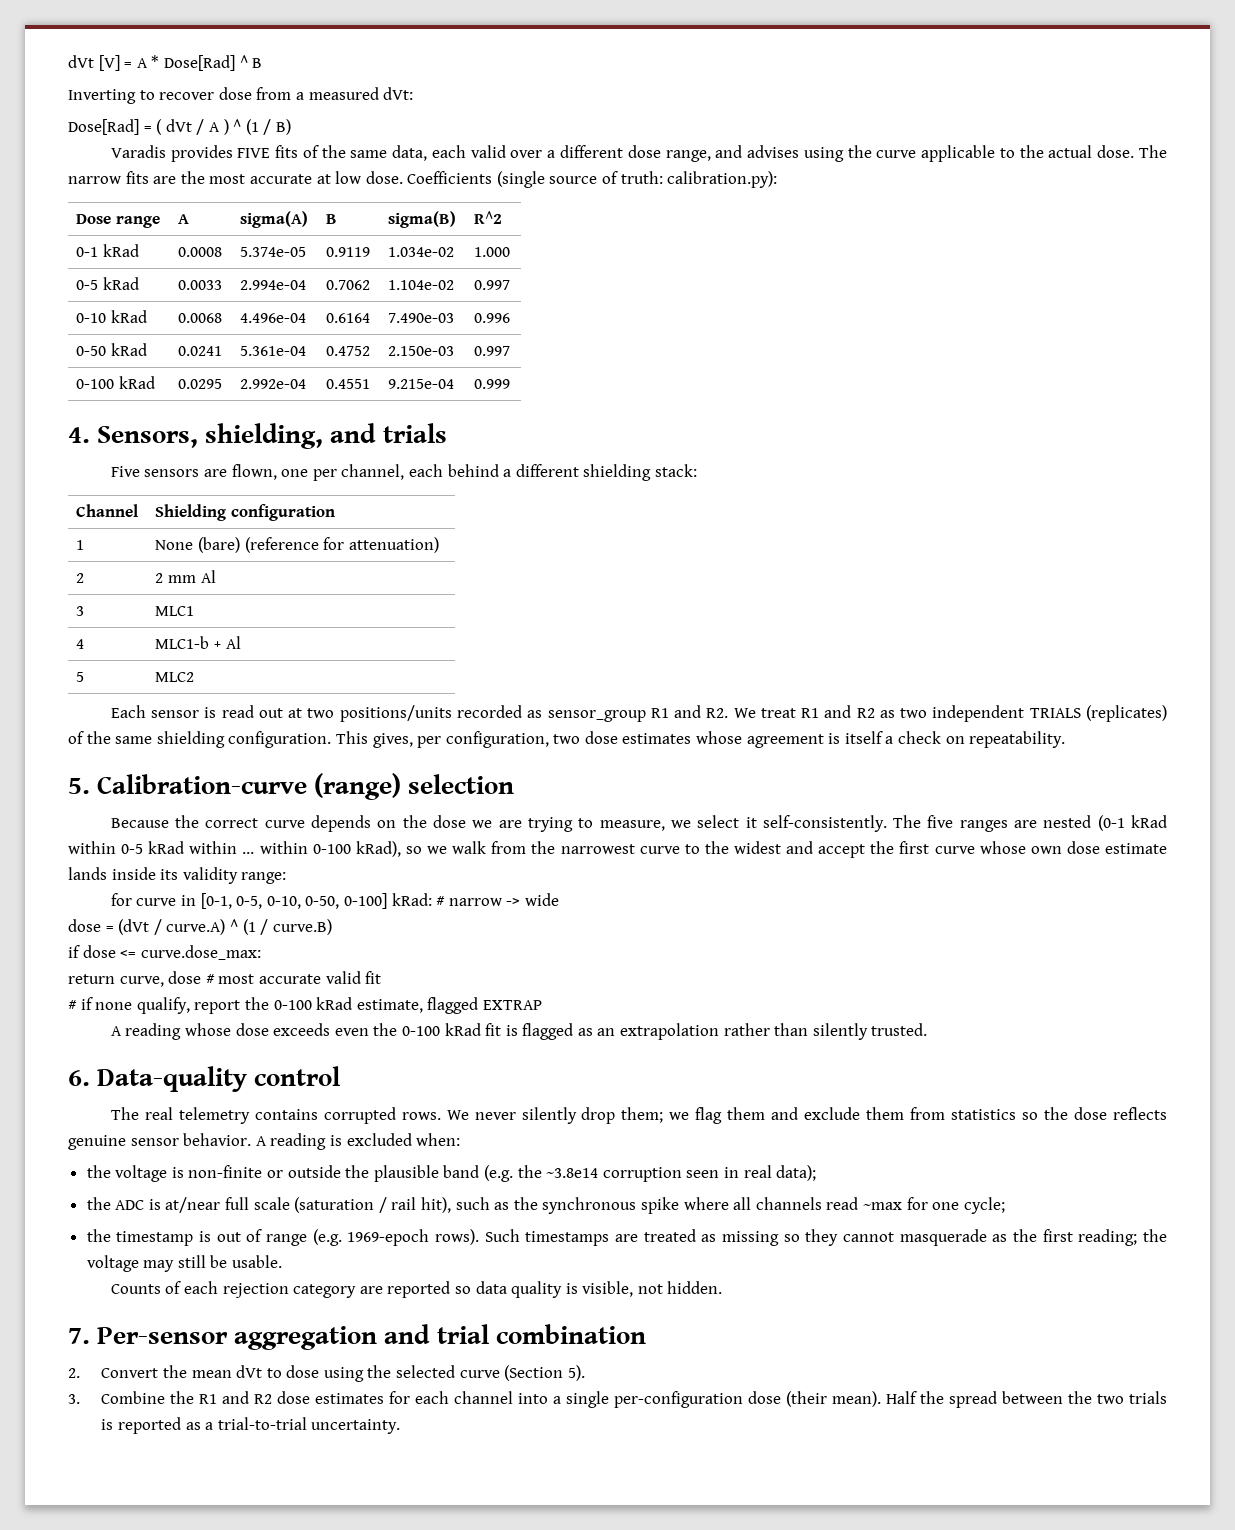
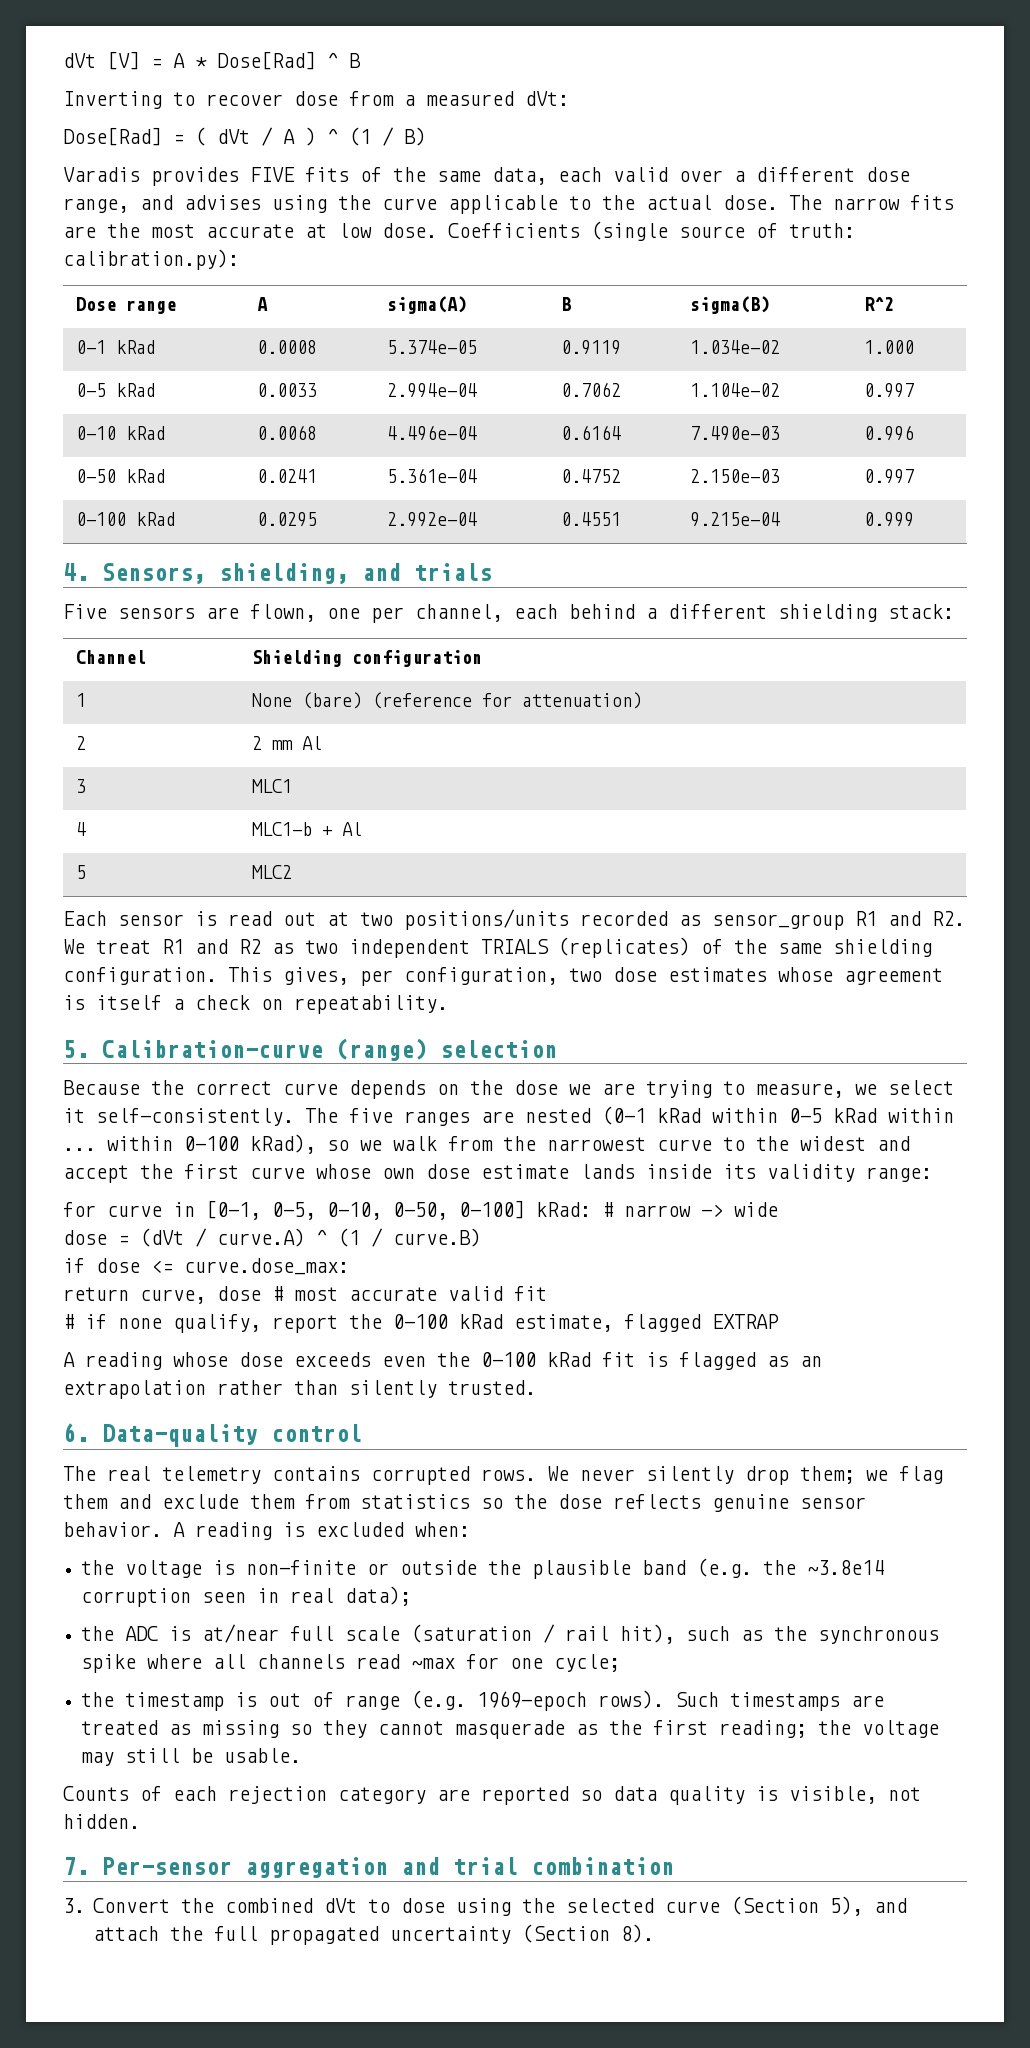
[68,1368,80,1378] 2. -> [63,1898,85,1913] 3.
[191,1370,232,1378] mean -> [225,1898,314,1913] combined
[567,1365,585,1381] [68,1391,1167,1408] [101,1417,401,1434] 5). // 3. Combine the R1 and R2 dose estimates for each channel into a single per-configuration dose (their mean). Half the spread between the two trials is reported as a trial-to-trial uncertainty. -> [830,1896,908,1916] [93,1924,655,1945] 5), and attach the full propagated uncertainty (Section 8).

